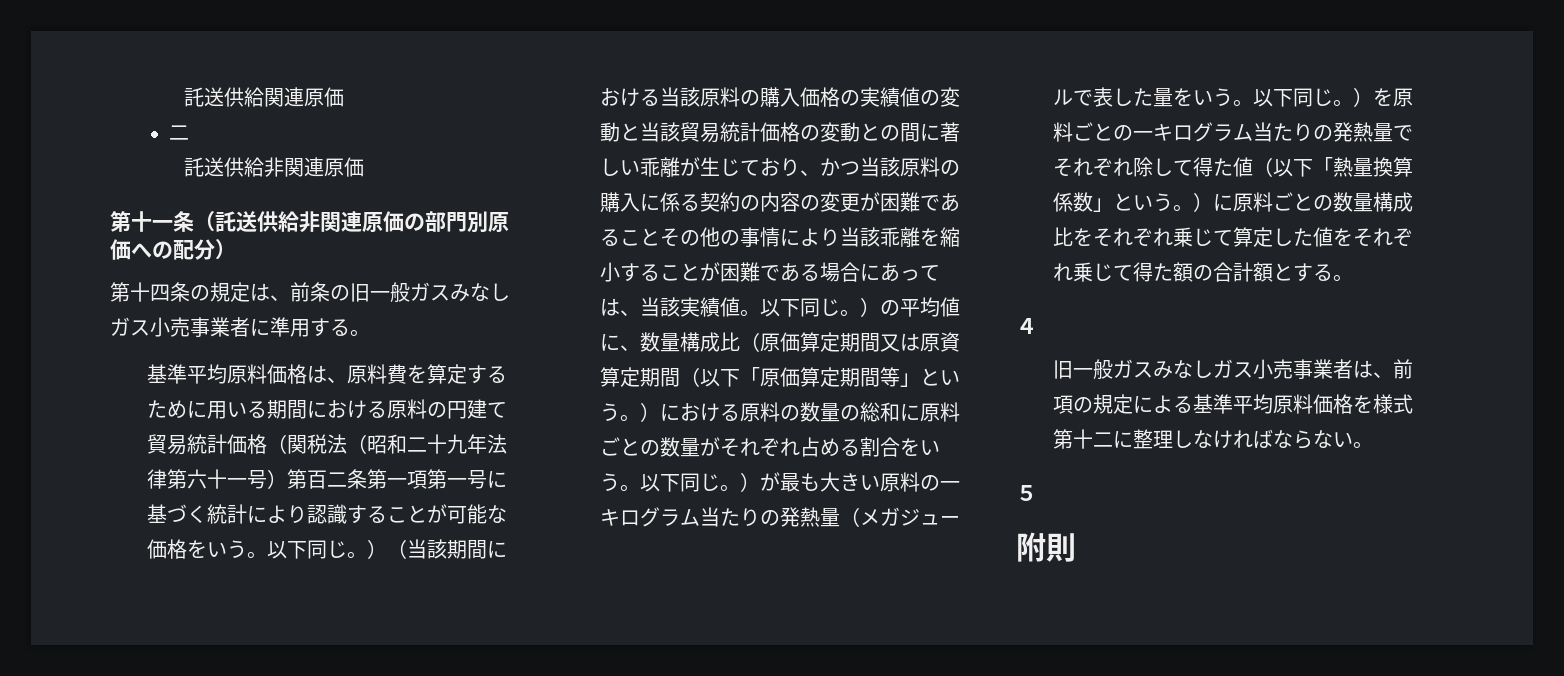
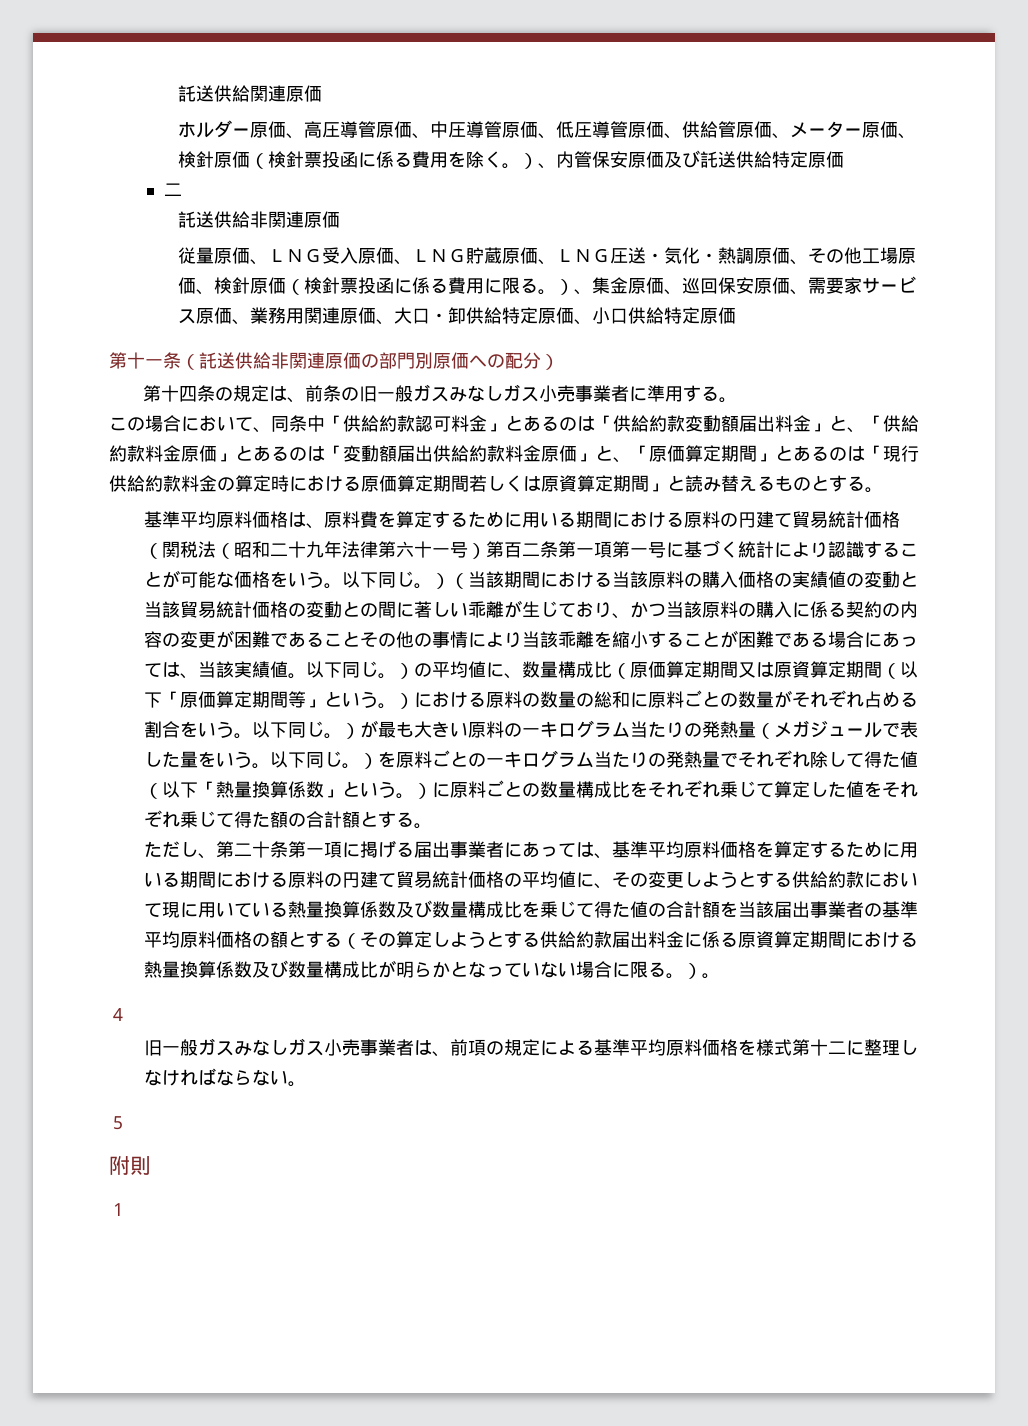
(345, 97) none -> [178,120,917,139] [178,150,845,169] // ホルダー原価、高圧導管原価、中圧導管原価、低圧導管原価、供給管原価、メーター原価、検針原価（検針票投函に係る費用を除く。）、内管保安原価及び託送供給特定原価
(365, 167) none -> [178,247,917,265] [178,276,917,295] [178,307,737,325] // 従量原価、ＬＮＧ受入原価、ＬＮＧ貯蔵原価、ＬＮＧ圧送・気化・熱調原価、その他工場原価、検針原価（検針票投函に係る費用に限る。）、集金原価、巡回保安原価、需要家サービス原価、業務用関連原価、大口・卸供給特定原価、小口供給特定原価
(370, 333) none -> [109,415,919,433] [109,445,919,463] [109,475,883,493] // この場合において、同条中「供給約款認可料金」とあるのは「供給約款変動額届出料金」と、「供給約款料金原価」とあるのは「変動額届出供給約款料金原価」と、「原価算定期間」とあるのは「現行供給約款料金の算定時における原価算定期間若しくは原資算定期間」と読み替えるものとする。
(1354, 278) none -> [143,840,918,859] [143,871,918,889] [143,900,918,918] [143,931,918,949] [143,960,720,979] // ただし、第二十条第一項に掲げる届出事業者にあっては、基準平均原料価格を算定するために用いる期間における原料の円建て貿易統計価格の平均値に、その変更しようとする供給約款において現に用いている熱量換算係数及び数量構成比を乗じて得た値の合計額を当該届出事業者の基準平均原料価格の額とする（その算定しようとする供給約款届出料金に係る原資算定期間における熱量換算係数及び数量構成比が明らかとなっていない場合に限る。）。
(1076, 547) none -> [109,1203,127,1216] // １

